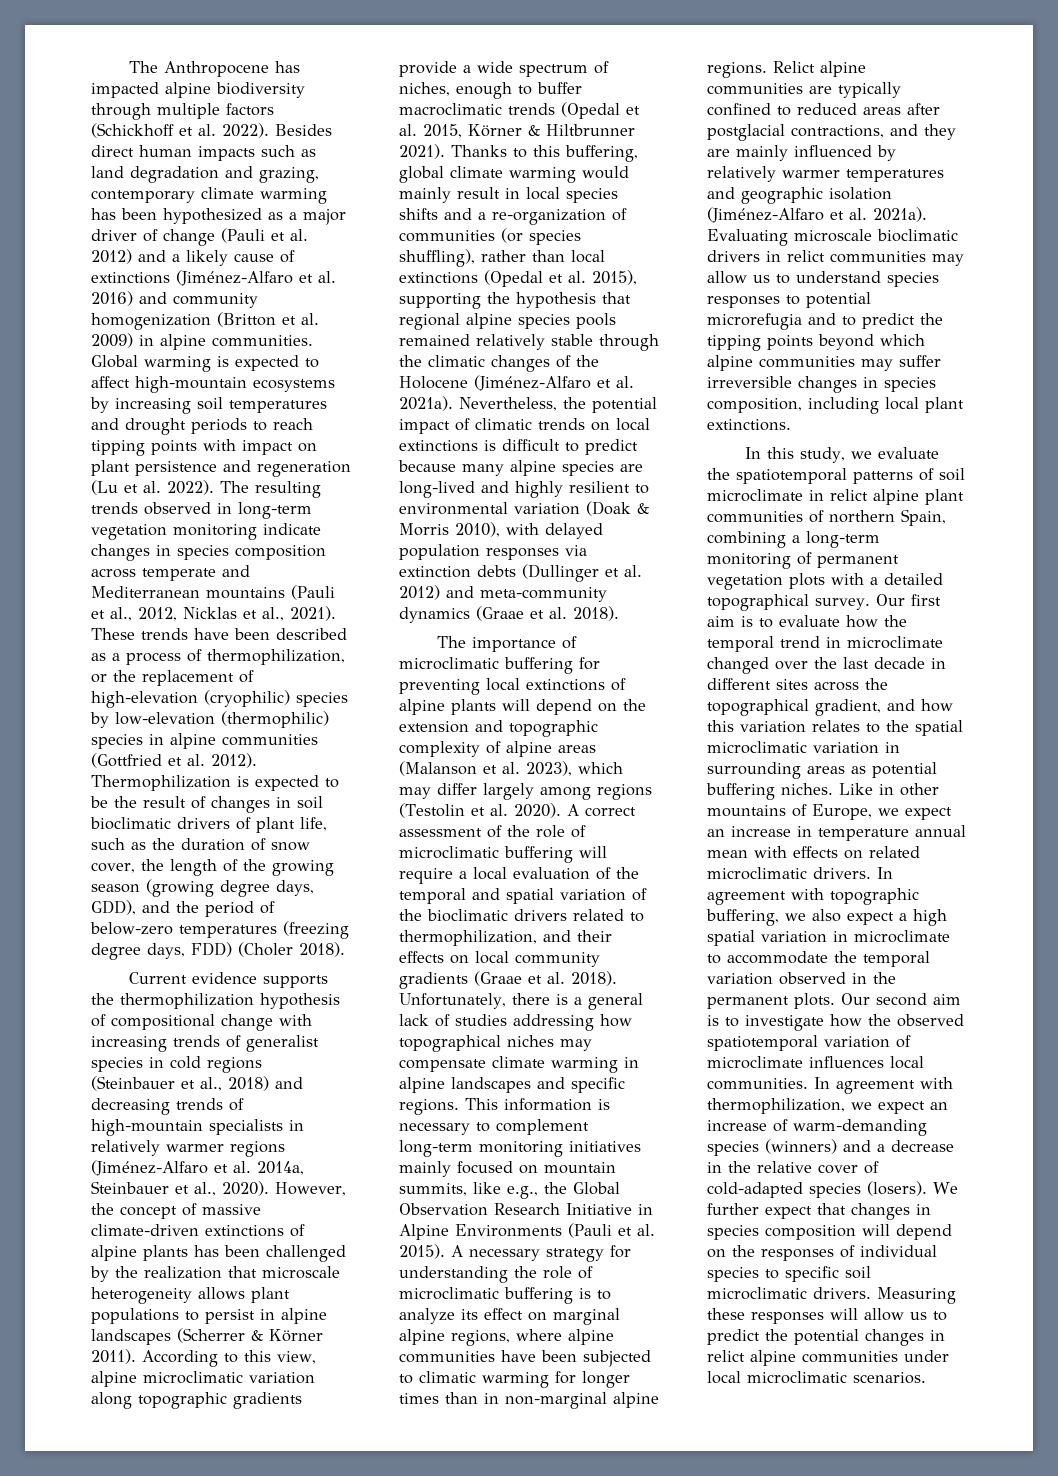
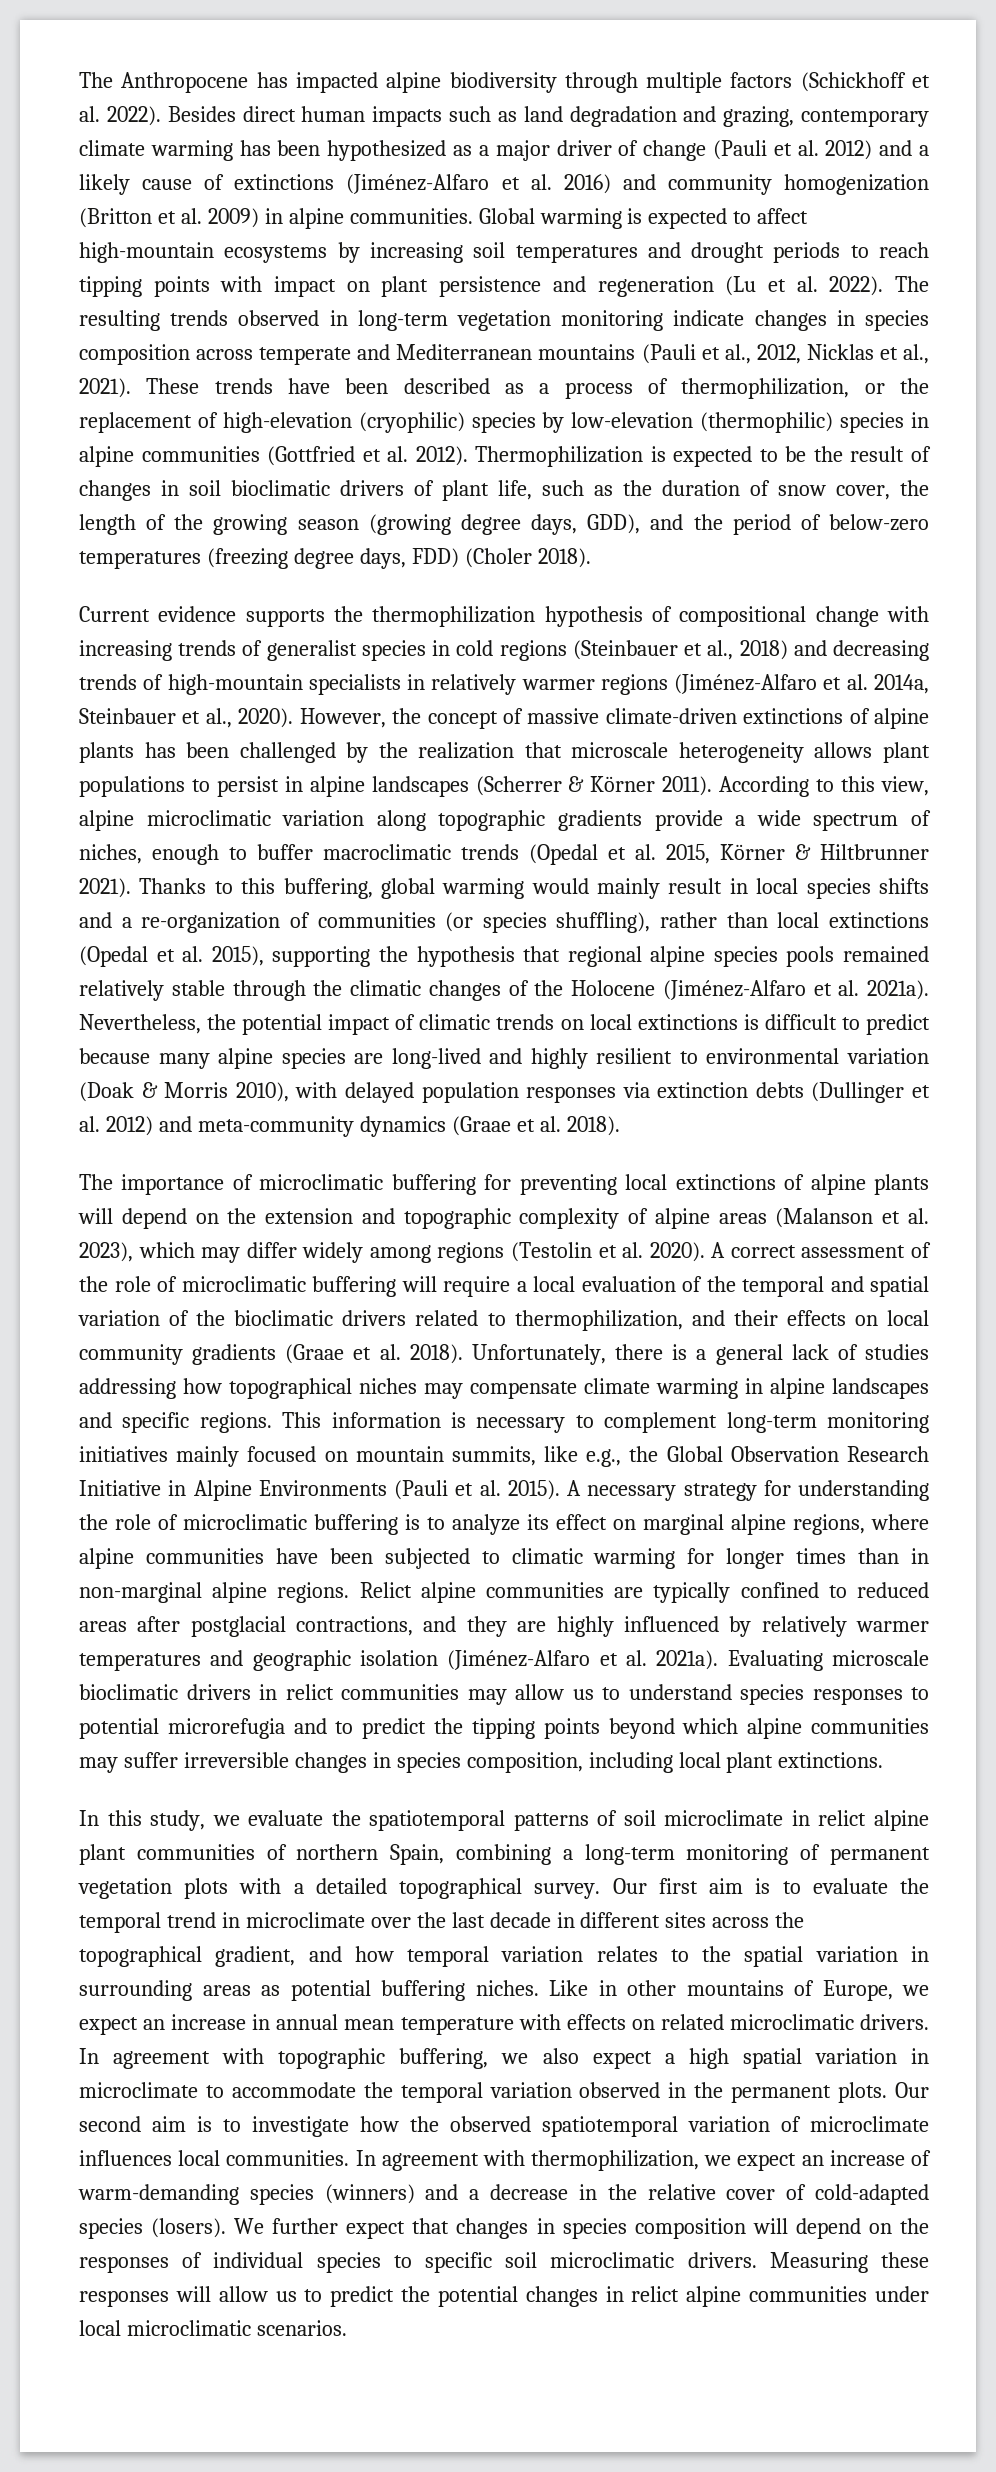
[450,166,503,178] climate -> (435, 888) none
[483,783,534,800] largely -> [302,1242,364,1263] widely
[736,145,788,161] mainly -> [556,1616,614,1637] highly
[846,615,878,628] how -> (888, 1886) none
[707,657,769,674] changed -> (365, 1920) none
[707,720,734,732] this -> [407,1946,490,1967] temporal
[707,741,807,754] microclimatic -> (804, 1956) none
[818,828,909,841] temperature -> (271, 2022) none
(748, 854) none -> [400,2017,514,2035] temperature

